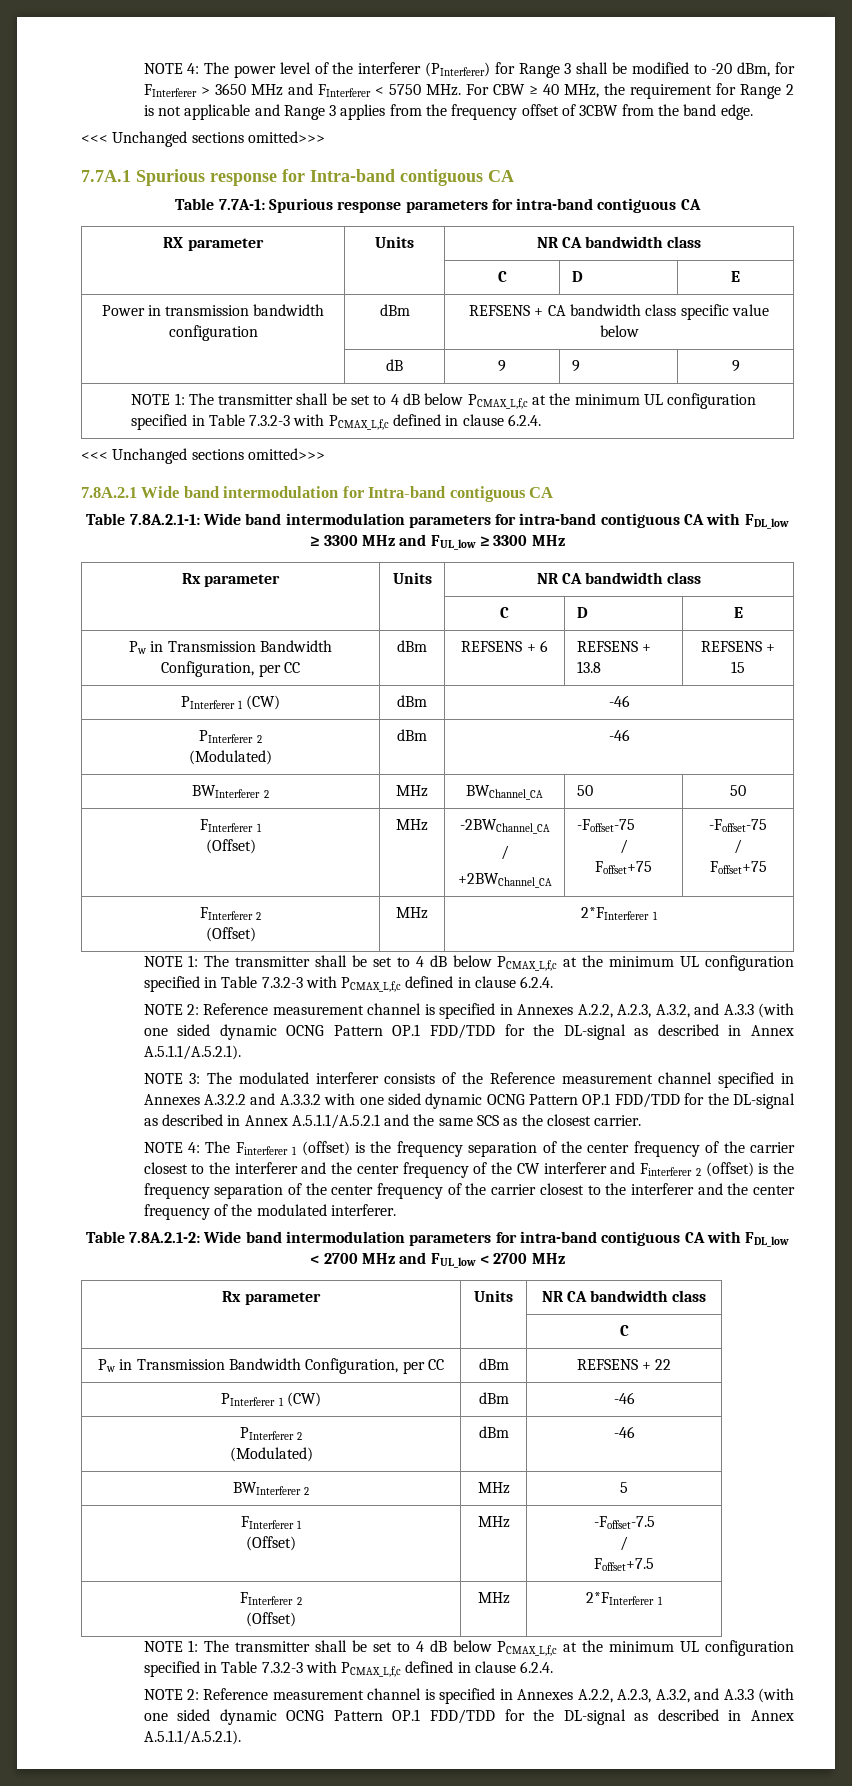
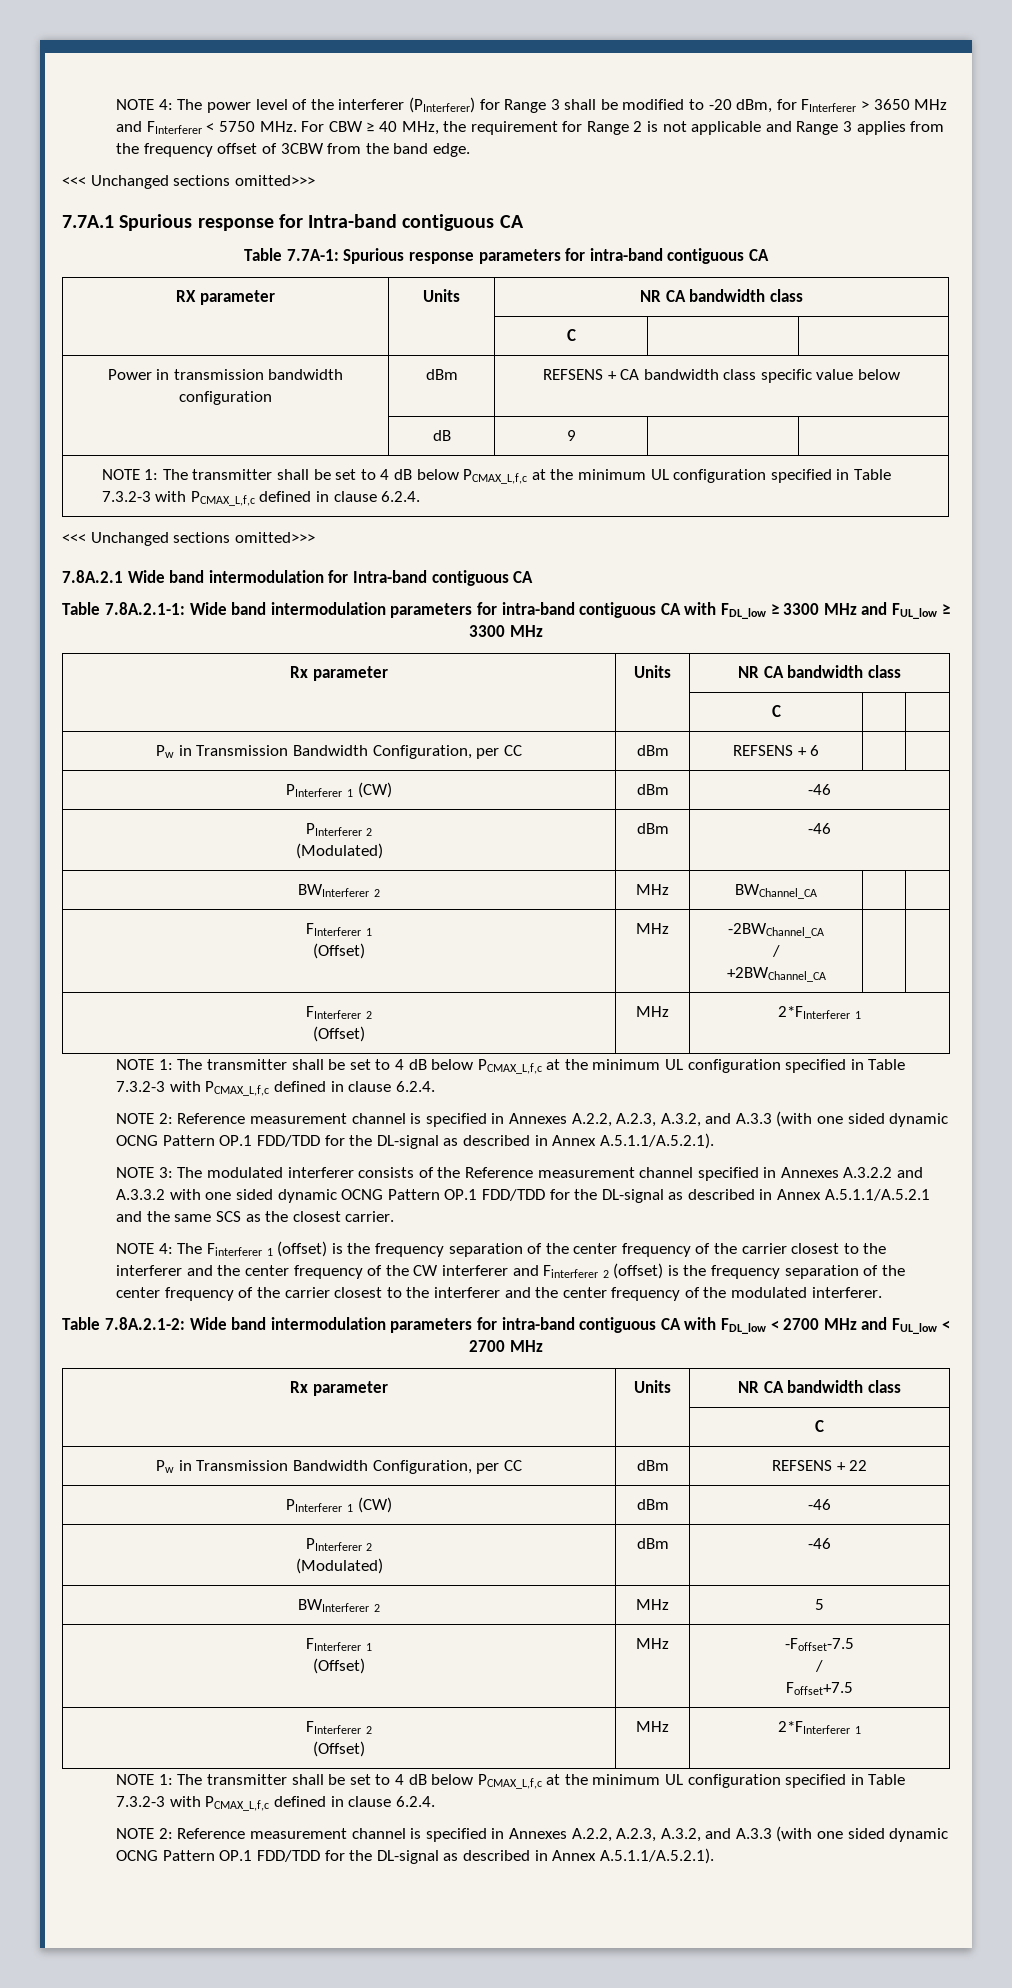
[571,271,583,282] [731,271,740,282] D | E -> (576, 335) |
[571,360,580,372] [731,360,740,372] 9 | 9 -> (576, 435) |
[576,607,588,618] [733,607,743,618] D | E -> (781, 711) |
[576,641,651,652] [576,661,601,673] [700,641,776,652] [731,661,745,673] REFSENS + 13.8 | REFSENS + 15 -> (820, 750) |
[576,785,593,796] [730,785,746,796] 50 | 50 -> (817, 891) |
[576,819,635,832] [619,839,628,854] [595,861,652,874] [709,819,767,832] [734,839,742,854] [709,861,767,874] -Foffset-75 // / // Foffset+75 | -Foffset-75 // / // Foffset+75 -> (826, 974) |

